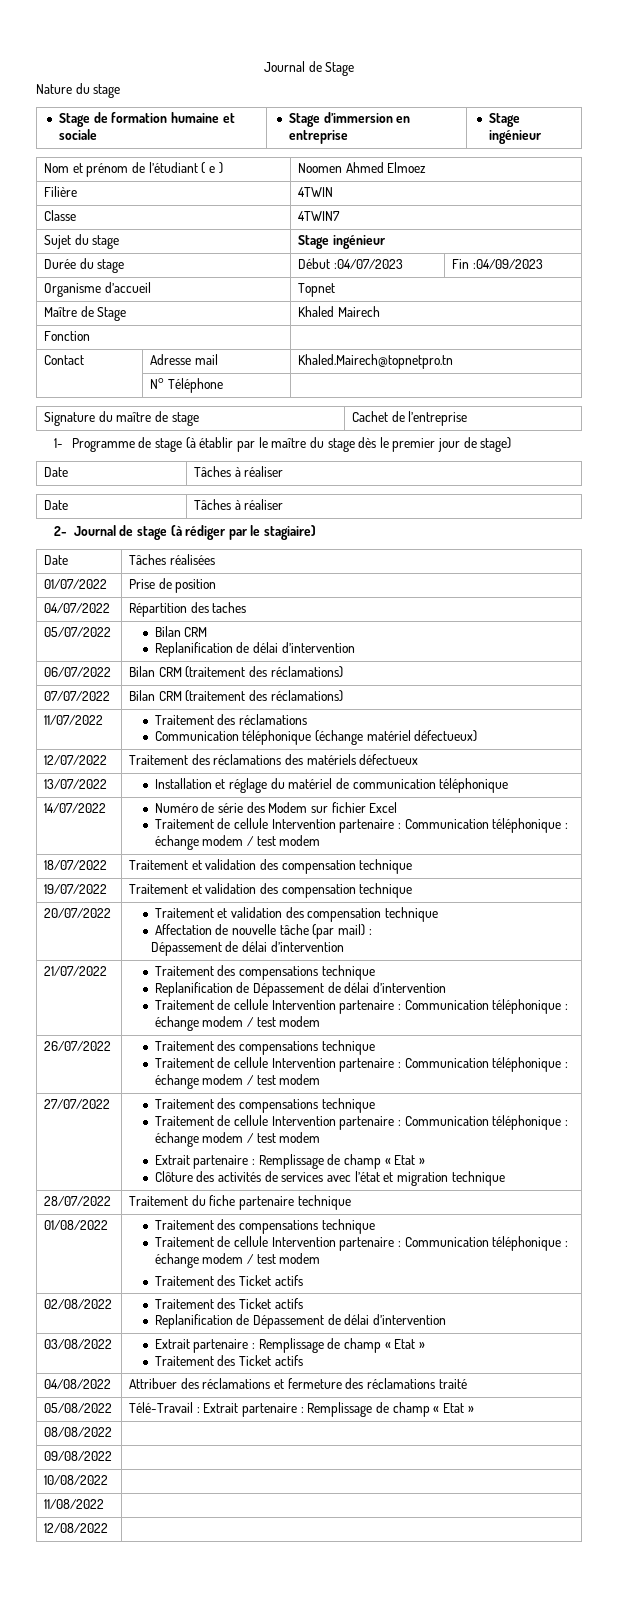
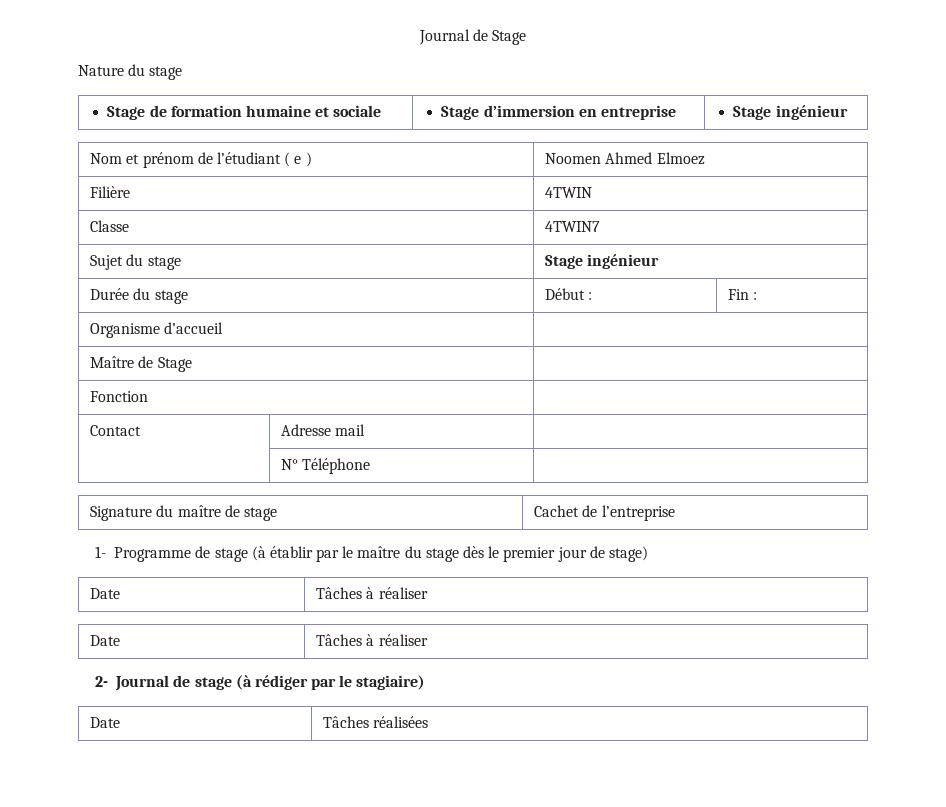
[333,259,403,269] :04/07/2023 -> [588,292,593,300] :
[472,259,543,269] :04/09/2023 -> [753,292,758,300] :
[298,283,336,297] Topnet -> (224, 328) none
[298,306,380,317] Khaled Mairech -> (192, 364) none
[298,354,454,369] Khaled.Mairech@topnetpro.tn -> (366, 430) none
[44,579,108,589] [129,578,217,593] [44,603,111,613] [129,602,247,617] [44,627,112,637] [154,626,208,637] [154,642,355,657] [44,667,112,677] [129,666,343,678] [44,691,111,701] [129,690,343,702] [44,715,104,725] [154,714,308,725] [154,730,478,745] [44,755,108,765] [129,754,419,765] [44,779,108,789] [154,778,509,793] [44,803,107,813] [154,802,398,813] [154,818,568,833] [154,835,321,850] [44,860,108,870] [129,859,413,874] [44,884,108,894] [129,883,413,898] [44,908,112,918] [154,907,438,922] [154,924,372,939] [150,941,344,956] [44,966,108,976] [154,965,375,980] [154,982,446,997] [154,999,568,1014] [154,1016,321,1031] [44,1041,112,1051] [154,1040,375,1055] [154,1057,568,1072] [154,1074,321,1089] [44,1099,111,1109] [154,1098,375,1113] [154,1115,568,1130] [154,1132,321,1147] [154,1154,425,1169] [154,1171,505,1186] [44,1196,112,1206] [129,1195,351,1210] [44,1220,109,1230] [154,1219,375,1234] [154,1236,568,1251] [154,1253,321,1268] [154,1275,303,1286] [44,1299,113,1309] [154,1298,303,1309] [154,1314,446,1329] [44,1339,113,1349] [154,1338,425,1353] [154,1355,303,1366] [44,1379,112,1389] [129,1378,467,1389] [44,1403,113,1413] [129,1402,474,1417] [44,1427,113,1437] [44,1451,113,1461] [44,1475,109,1485] [44,1499,105,1509] [44,1523,109,1533] // 01/07/2022 | Prise de position // 04/07/2022 | Répartition des taches // 05/07/2022 | Bilan CRM // Replanification de délai d’intervention // 06/07/2022 | Bilan CRM (traitement des réclamations) // 07/07/2022 | Bilan CRM (traitement des réclamations) // 11/07/2022 | Traitement des réclamations // Communication téléphonique (échange matériel défectueux) // 12/07/2022 | Traitement des réclamations des matériels défectueux // 13/07/2022 | Installation et réglage du matériel de communication téléphonique // 14/07/2022 | Numéro de série des Modem sur fichier Excel // Traitement de cellule Intervention partenaire : Communication téléphonique : échange modem / test modem // 18/07/2022 | Traitement et validation des compensation technique // 19/07/2022 | Traitement et validation des compensation technique // 20/07/2022 | Traitement et validation des compensation technique // Affectation de nouvelle tâche (par mail) : // Dépassement de délai d’intervention // 21/07/2022 | Traitement des compensations technique // Replanification de Dépassement de délai d’intervention // Traitement de cellule Intervention partenaire : Communication téléphonique : échange modem / test modem // 26/07/2022 | Traitement des compensations technique // Traitement de cellule Intervention partenaire : Communication téléphonique : échange modem / test modem // 27/07/2022 | Traitement des compensations technique // Traitement de cellule Intervention partenaire : Communication téléphonique : échange modem / test modem // Extrait partenaire : Remplissage de champ « Etat » // Clôture des activités de services avec l’état et migration technique // 28/07/2022 | Traitement du fiche partenaire technique // 01/08/2022 | Traitement des compensations technique // Traitement de cellule Intervention partenaire : Communication téléphonique : échange modem / test modem // Traitement des Ticket actifs // 02/08/2022 | Traitement des Ticket actifs // Replanification de Dépassement de délai d’intervention // 03/08/2022 | Extrait partenaire : Remplissage de champ « Etat » // Traitement des Ticket actifs // 04/08/2022 | Attribuer des réclamations et fermeture des réclamations traité // 05/08/2022 | Télé-Travail : Extrait partenaire : Remplissage de champ « Etat » // 08/08/2022 | // 09/08/2022 | // 10/08/2022 | // 11/08/2022 | // 12/08/2022 | -> (429, 722) none

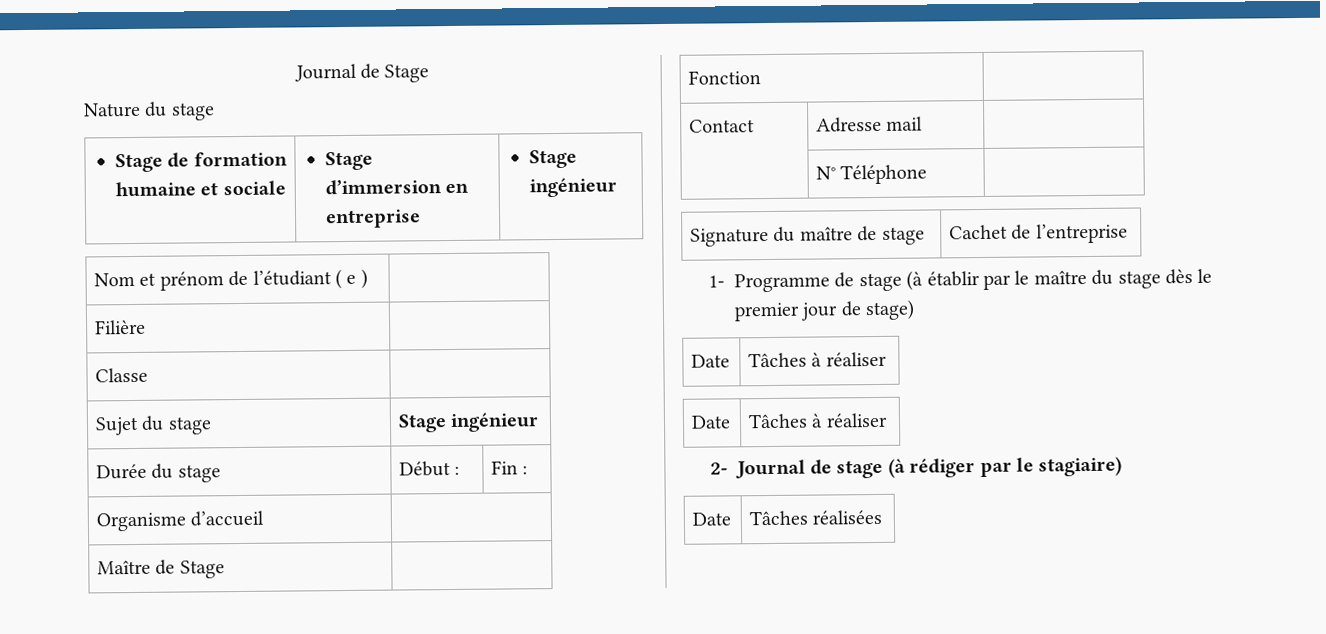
[545,152,705,165] Noomen Ahmed Elmoez -> (368, 278) none
[545,187,593,198] 4TWIN -> (147, 327) none
[545,221,601,232] 4TWIN7 -> (149, 375) none

